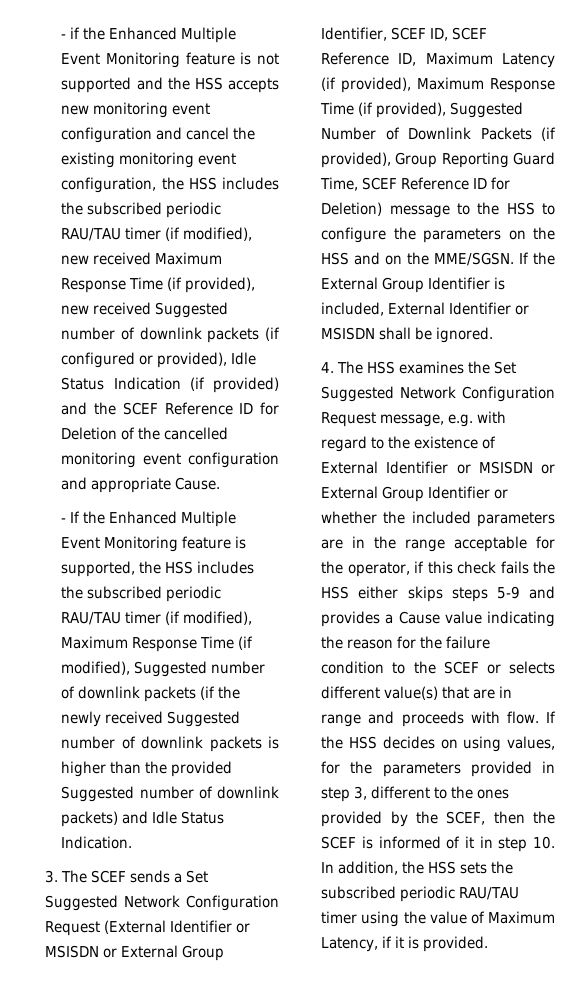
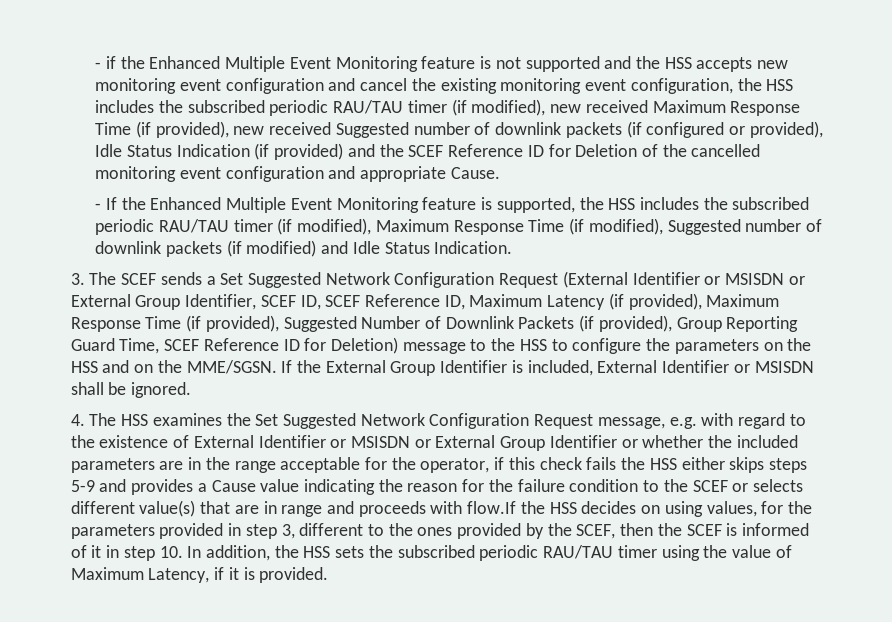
[218,686,241,699] [61,711,241,727] [61,736,279,752] [61,761,233,777] [61,786,279,802] [61,811,119,827] the newly received Suggested number of downlink packets is higher than the provided Suggested number of downlink packets) -> [246,240,317,257] modified)
[506,711,556,724] flow. If -> [467,501,517,514] flow.If

